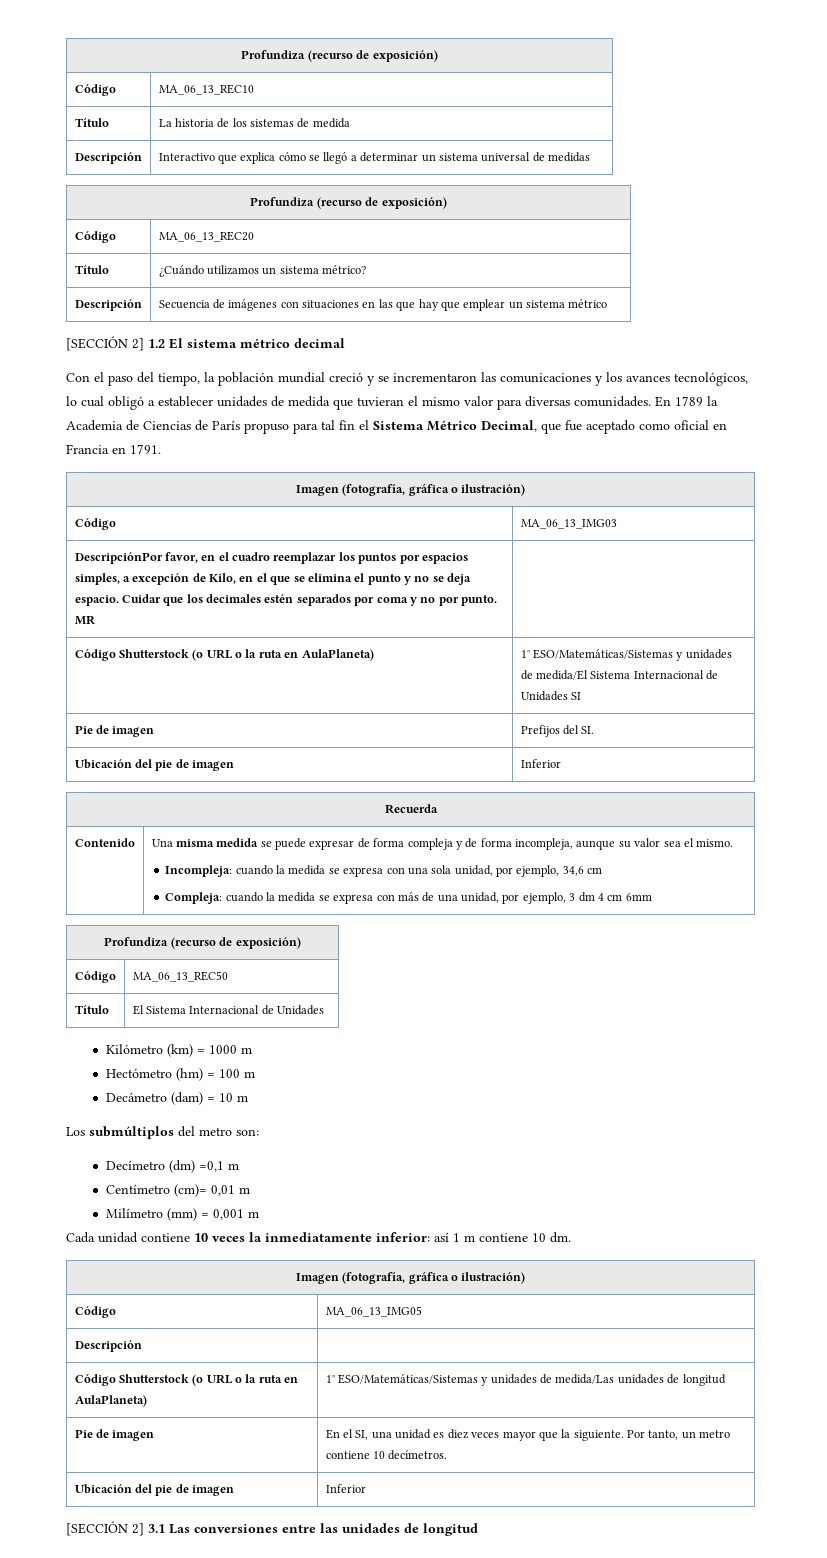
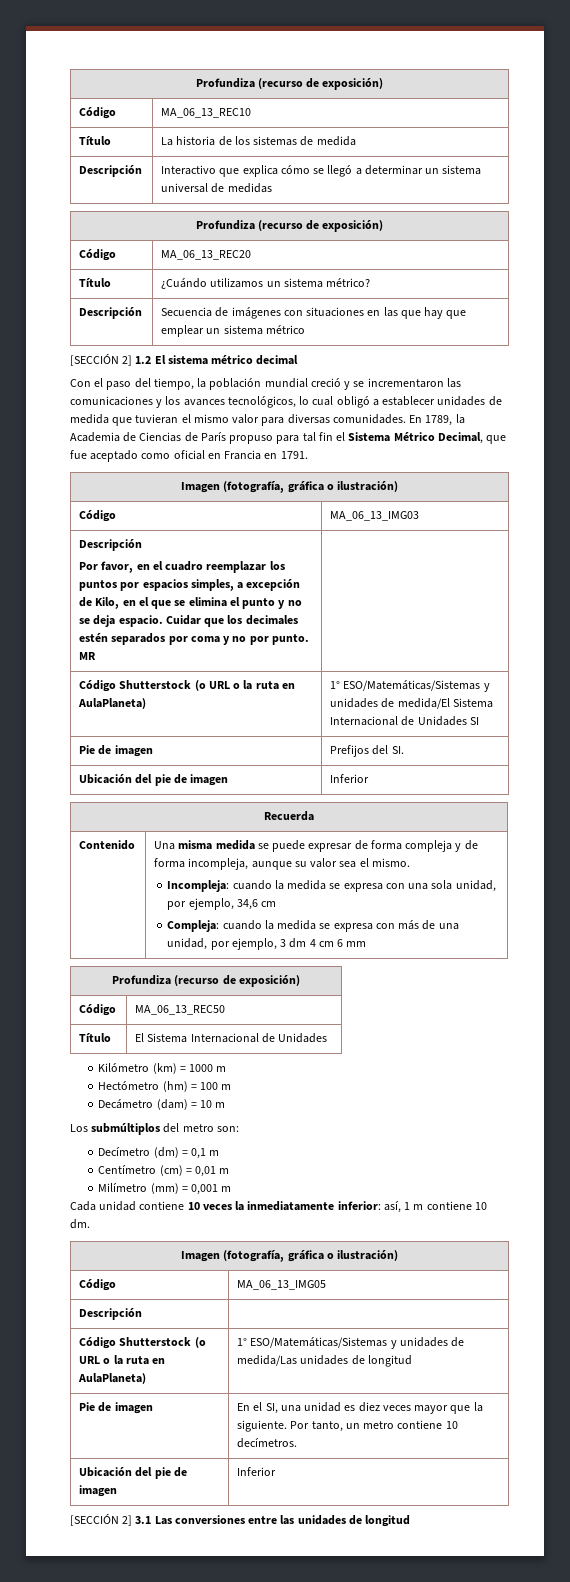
[675,396,703,406] 1789 -> [425,415,453,426] 1789,
[74,552,163,564] DescripciónPor -> [79,539,143,551] [79,562,99,570] Descripción // Por
[625,893,652,901] 6mm -> [337,939,367,947] 6 mm
[199,1161,225,1172] =0,1 -> [181,1148,207,1159] = 0,1
[174,1184,208,1197] (cm)= -> [159,1165,192,1176] (cm) =
[434,1232,449,1242] así -> [383,1201,401,1213] así,

